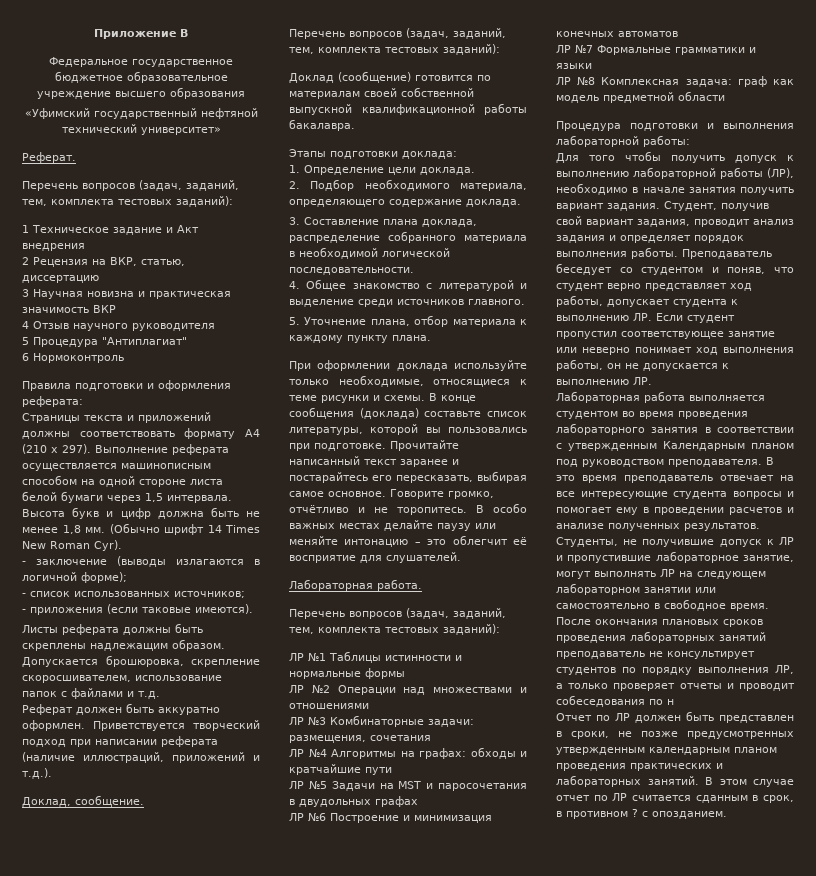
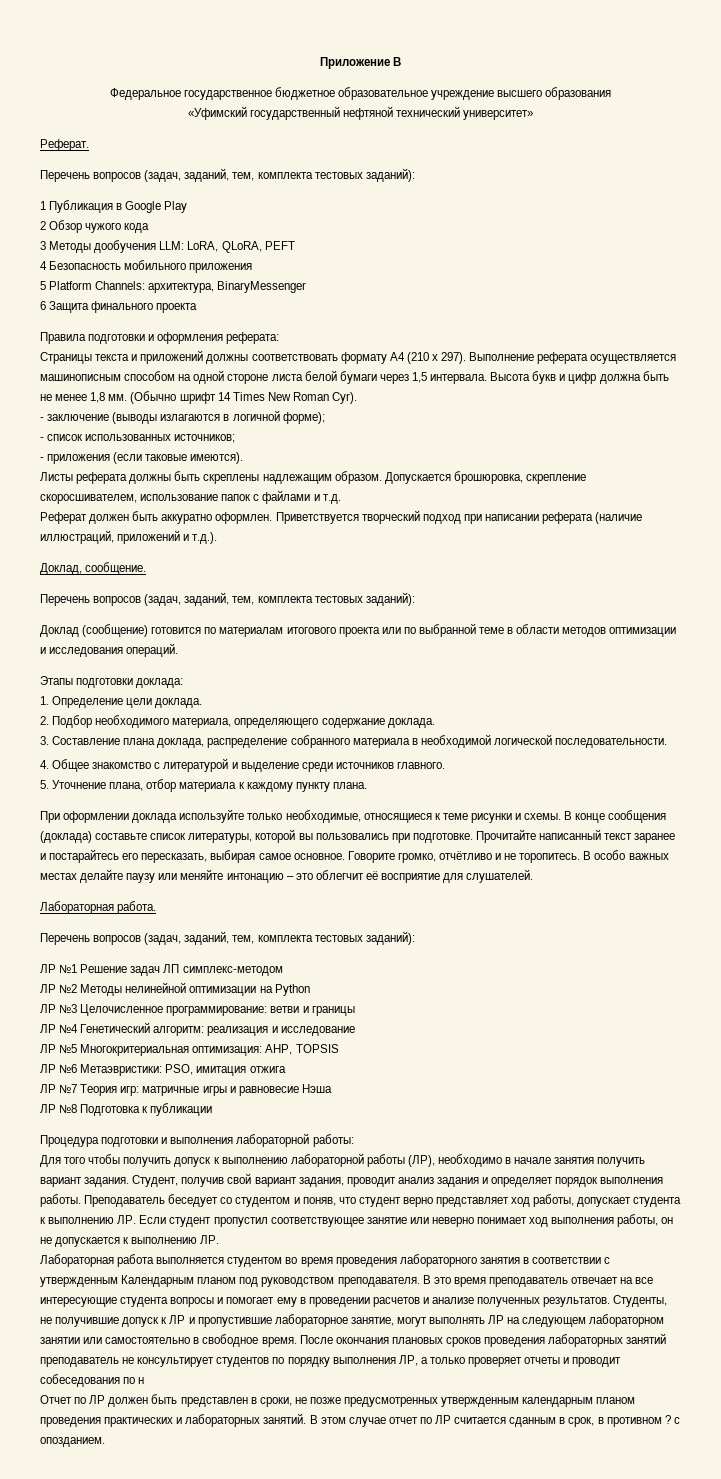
[32,225,199,235] [22,243,85,251] [22,257,185,267] [22,275,99,283] [22,289,231,299] [22,305,116,313] [22,321,215,331] [22,337,187,347] [22,353,124,363] Техническое задание и Акт внедрения // 2 Рецензия на ВКР, статью, диссертацию // 3 Научная новизна и практическая значимость ВКР // 4 Отзыв научного руководителя // 5 Процедура "Антиплагиат" // 6 Нормоконтроль -> [49,200,188,213] [40,220,150,233] [40,240,295,253] [40,260,253,273] [40,281,307,293] [40,301,198,313] Публикация в Google Play // 2 Обзор чужого кода // 3 Методы дообучения LLM: LoRA, QLoRA, PEFT // 4 Безопасность мобильного приложения // 5 Platform Channels: архитектура, BinaryMessenger // 6 Защита финального проекта
[364,87,474,97] [289,103,527,115] [289,119,355,131] своей собственной выпускной квалификационной работы бакалавра. -> [286,623,677,637] [40,643,179,657] итогового проекта или по выбранной теме в области методов оптимизации и исследования операций.
[329,651,462,663] [289,668,405,679] [289,685,527,695] [289,703,369,709] [289,715,474,727] [289,735,431,743] [289,747,527,759] [289,764,392,775] [289,781,527,791] [289,796,418,807] [289,813,492,823] [556,31,678,37] [556,45,756,55] [556,63,592,69] [556,76,794,87] [556,91,725,103] Таблицы истинности и нормальные формы // ЛР №2 Операции над множествами и отношениями // ЛР №3 Комбинаторные задачи: размещения, сочетания // ЛР №4 Алгоритмы на графах: обходы и кратчайшие пути // ЛР №5 Задачи на MST и паросочетания в двудольных графах // ЛР №6 Построение и минимизация конечных автоматов // ЛР №7 Формальные грамматики и языки // ЛР №8 Комплексная задача: граф как модель предметной области -> [80,964,283,976] [40,982,310,996] [40,1004,355,1016] [40,1022,355,1036] [40,1044,339,1056] [40,1064,286,1076] [40,1084,332,1096] [40,1103,213,1116] Решение задач ЛП симплекс-методом // ЛР №2 Методы нелинейной оптимизации на Python // ЛР №3 Целочисленное программирование: ветви и границы // ЛР №4 Генетический алгоритм: реализация и исследование // ЛР №5 Многокритериальная оптимизация: AHP, TOPSIS // ЛР №6 Метаэвристики: PSO, имитация отжига // ЛР №7 Теория игр: матричные игры и равновесие Нэша // ЛР №8 Подготовка к публикации

